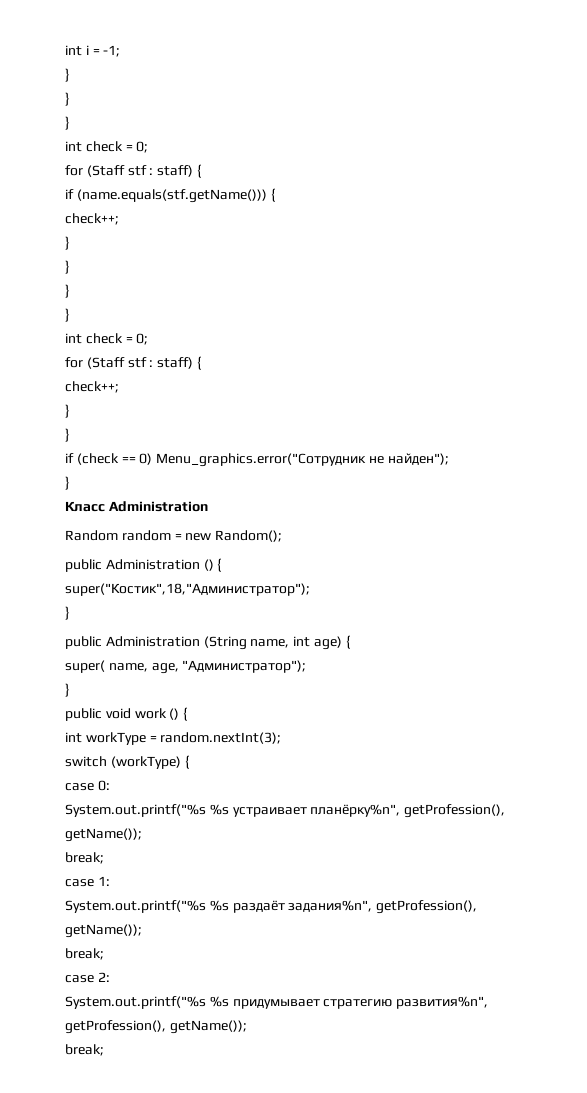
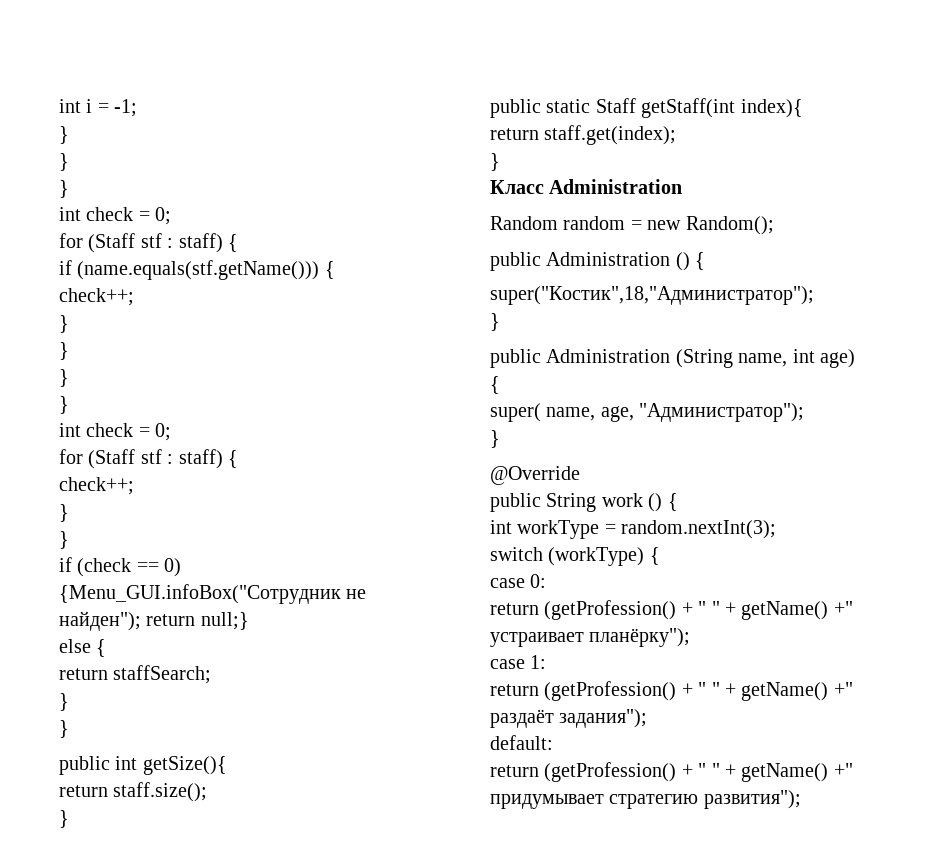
[156,453,367,467] Menu_graphics.error("Сотрудник -> [59,584,341,604] {Menu_GUI.infoBox("Сотрудник
(449, 459) none -> [146,612,249,630] [59,639,107,657] [59,665,212,684] [59,693,69,711] [59,720,69,738] [59,756,227,775] [59,782,208,802] [59,810,69,828] [490,98,803,118] [490,125,677,145] return null;} // else { // return staffSearch; // } // } // public int getSize(){ // return staff.size(); // } // public static Staff getStaff(int index){ // return staff.get(index);
[65,708,131,721] // public void -> [490,466,580,485] [490,493,597,512] // @Override // public String
[65,804,506,818] [65,828,142,842] [65,852,104,864] [65,876,110,887] [65,900,478,914] [65,924,142,938] [65,948,104,960] [65,972,110,983] [65,996,489,1009] [65,1020,247,1034] [65,1044,104,1056] System.out.printf("%s %s устраивает планёрку%n", getProfession(), getName()); // break; // case 1: // System.out.printf("%s %s раздаёт задания%n", getProfession(), getName()); // break; // case 2: // System.out.printf("%s %s придумывает стратегию развития%n", getProfession(), getName()); // break; -> [490,600,853,620] [490,628,691,647] [490,655,547,669] [490,681,853,701] [490,709,648,728] [490,735,553,750] [490,762,853,782] [490,790,801,809] return (getProfession() + " " + getName() +" устраивает планёрку"); // case 1: // return (getProfession() + " " + getName() +" раздаёт задания"); // default: // return (getProfession() + " " + getName() +" придумывает стратегию развития");

